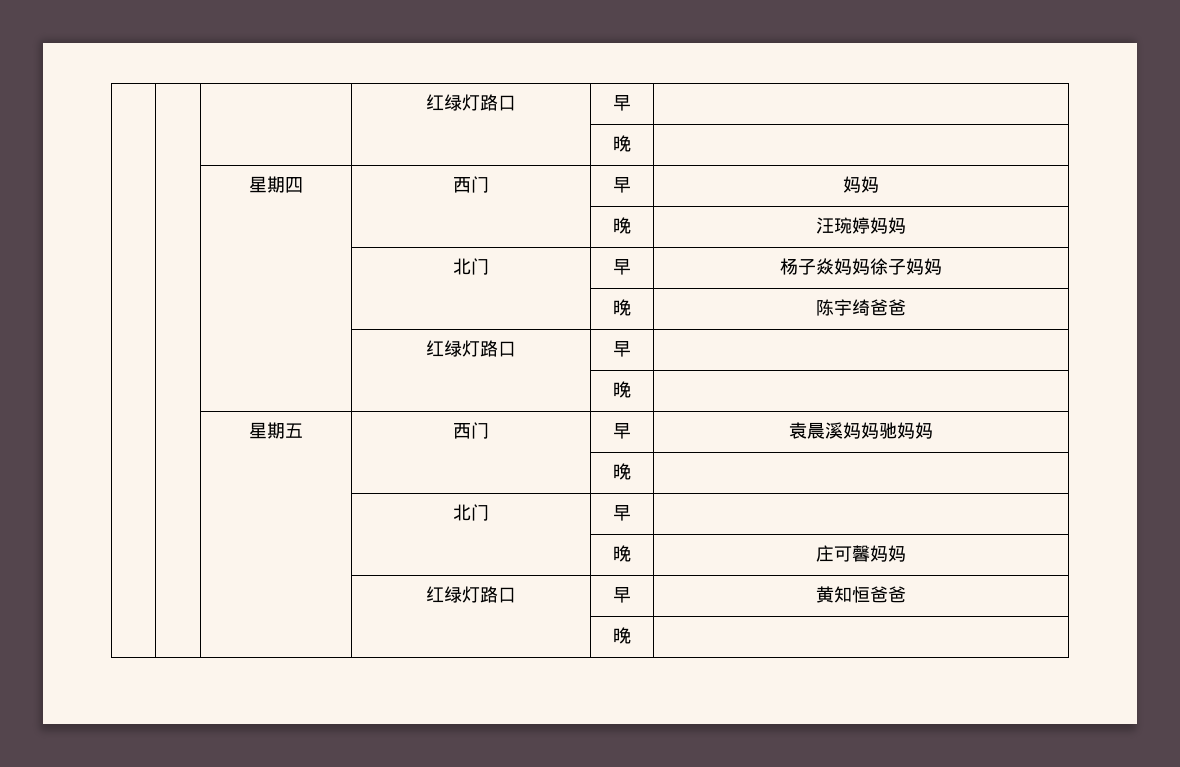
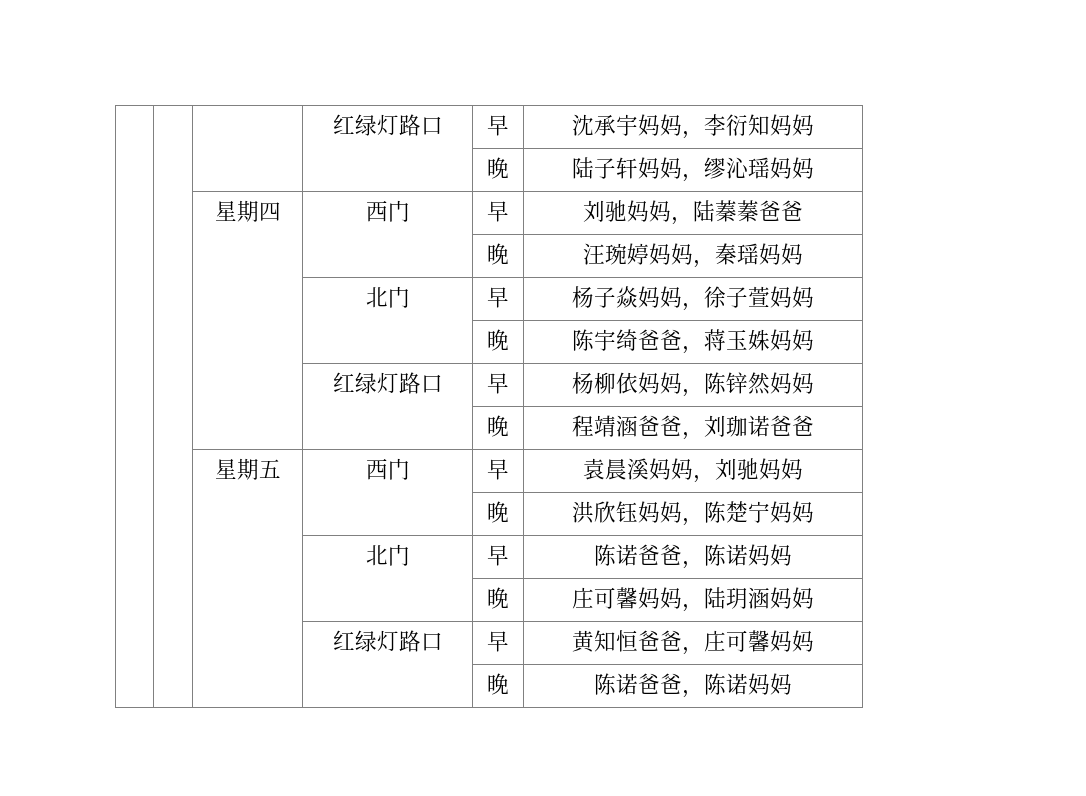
[426,94,516,111] [613,95,631,111] [613,135,631,152] | | | 红绿灯路口 | 早 | // | | | | 晚 | -> [332,114,443,136] [487,115,509,136] [572,114,814,139] [487,157,509,179] [572,157,814,182] | | | 红绿灯路口 | 早 | 沈承宇妈妈，李衍知妈妈 // | | | | 晚 | 陆子轩妈妈，缪沁瑶妈妈
[843,176,879,193] 妈妈 -> [583,200,803,225] 刘驰妈妈，陆蓁蓁爸爸
(906, 225) none -> [693,243,803,268] ，秦瑶妈妈
[870,258,906,275] 徐子 -> [682,286,770,311] ，徐子萱
[426,340,516,357] [613,341,631,357] [613,381,631,398] // | | | 红绿灯路口 | 早 | // | | | | 晚 | -> [682,329,814,354] [332,372,443,394] [487,373,509,394] [572,372,814,397] [487,415,509,437] [572,415,814,440] ，蒋玉姝妈妈 // | | | 红绿灯路口 | 早 | 杨柳依妈妈，陈锌然妈妈 // | | | | 晚 | 程靖涵爸爸，刘珈诺爸爸
(879, 430) none -> [693,458,737,483] ，刘
[453,504,489,521] [613,505,631,521] // | | | 北门 | 早 | -> [572,501,814,526] [365,544,410,566] [487,545,509,566] [594,544,792,569] 洪欣钰妈妈，陈楚宁妈妈 // | | | 北门 | 早 | 陈诺爸爸，陈诺妈妈
(906, 553) none -> [682,587,814,612] ，陆玥涵妈妈
[613,627,631,644] // | | | | 晚 | -> [682,630,814,655] [487,673,509,695] [594,673,792,698] ，庄可馨妈妈 // | | | | 晚 | 陈诺爸爸，陈诺妈妈

